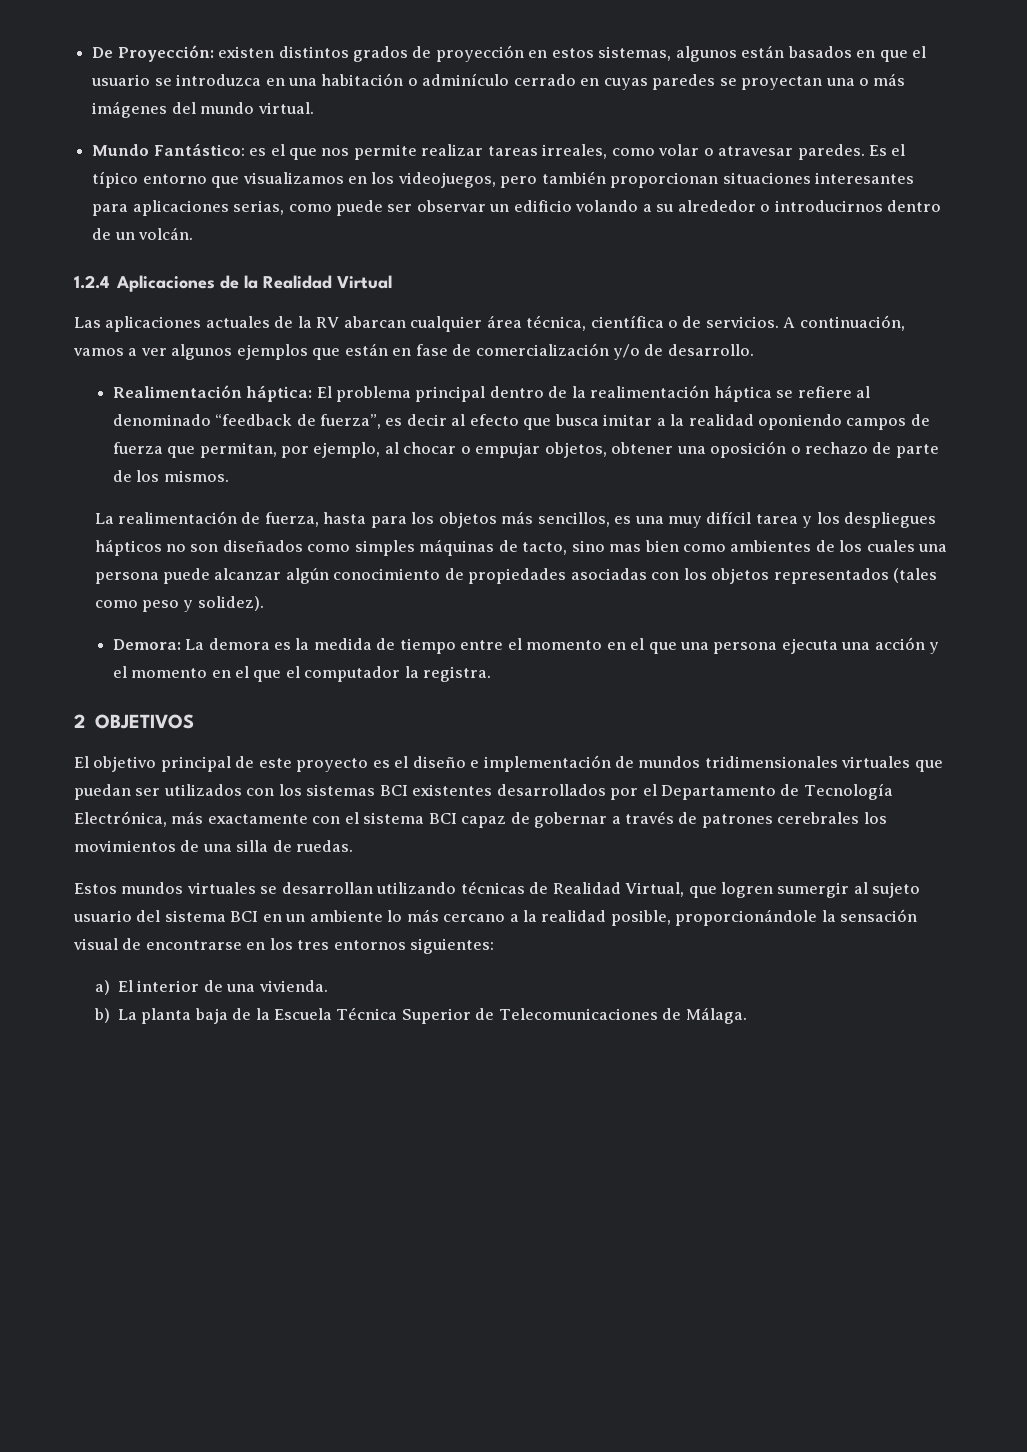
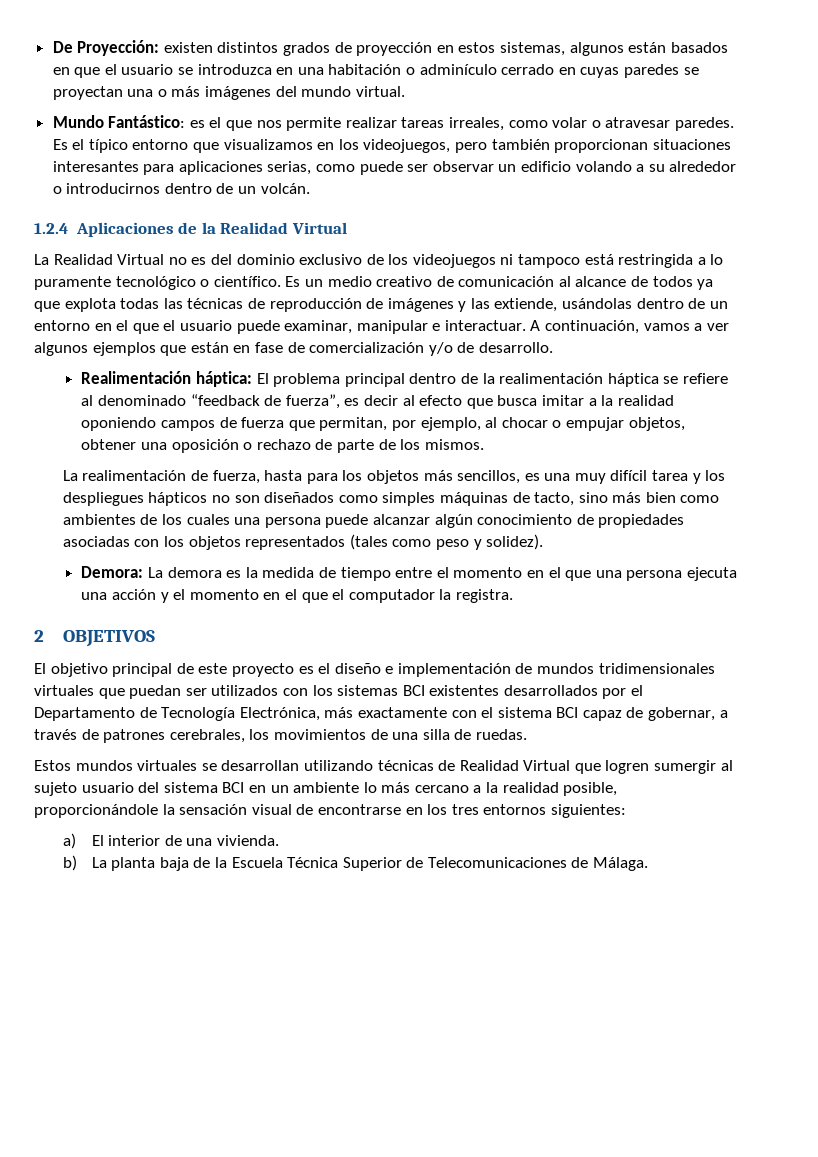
[74,315,779,332] Las aplicaciones actuales de la RV abarcan cualquier área técnica, científica o de servicios. -> [34,254,724,268] [34,276,714,290] [34,298,728,312] [34,320,526,334] La Realidad Virtual no es del dominio exclusivo de los videojuegos ni tampoco está restringida a lo puramente tecnológico o científico. Es un medio creativo de comunicación al alcance de todos ya que explota todas las técnicas de reproducción de imágenes y las extiende, usándolas dentro de un entorno en el que el usuario puede examinar, manipular e interactuar.
[609,544,642,552] mas -> [612,492,642,503] más
[534,812,608,828] gobernar -> [648,707,716,721] gobernar,
[777,812,860,824] cerebrales -> [169,729,245,743] cerebrales,
[625,882,685,897] Virtual, -> [523,760,571,771] Virtual

